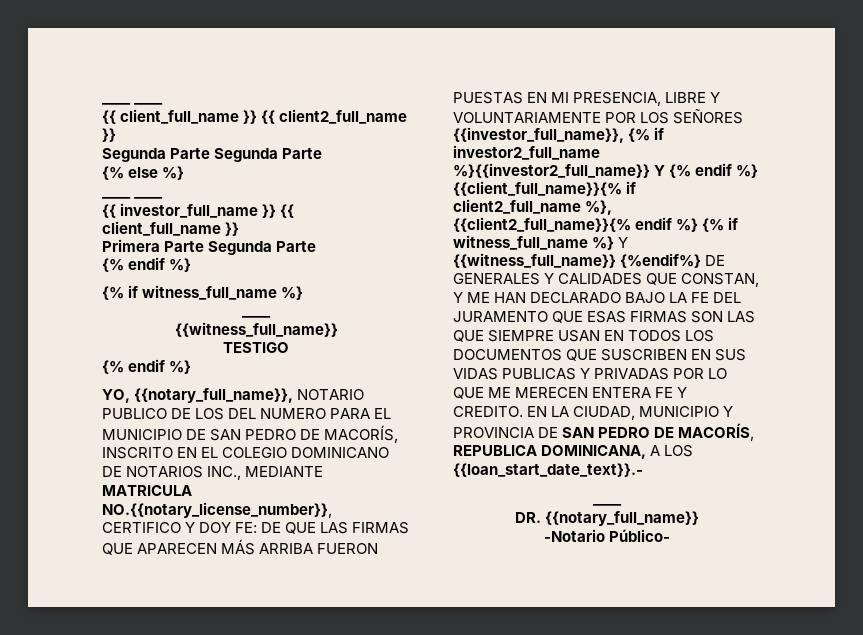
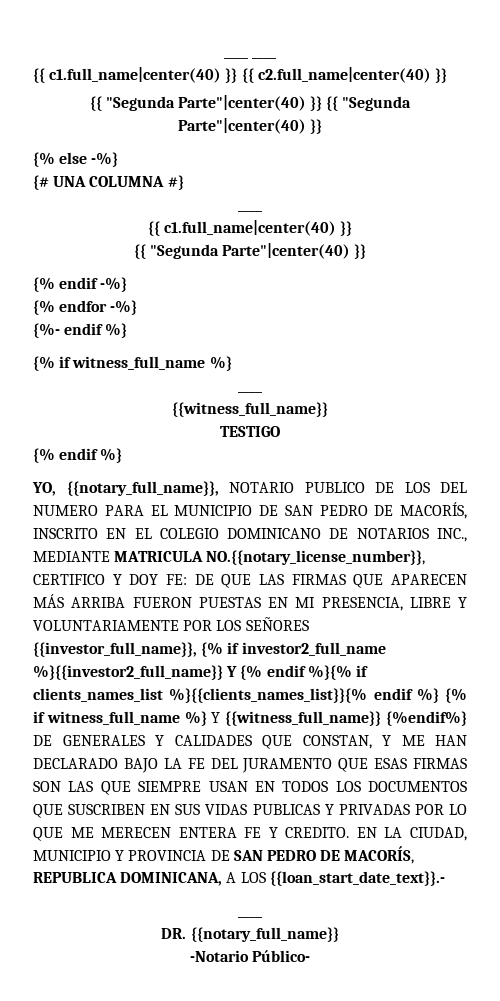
[102,103,164,105] [102,109,408,124] [102,128,116,142] [102,148,323,162] [102,166,185,180] [102,197,164,199] [102,203,295,218] [102,221,240,236] [102,239,317,255] [102,258,124,272] ____ ____ // {{ client_full_name }} {{ client2_full_name }} // Segunda Parte Segunda Parte // {% else %} // ____ ____ // {{ investor_full_name }} {{ client_full_name }} // Primera Parte Segunda Parte // {% -> [223,57,277,59] [33,67,447,83] [89,95,412,111] [177,118,323,134] [33,152,119,167] [33,175,184,190] [238,210,262,212] [147,220,353,236] [133,243,367,259] [33,277,128,292] [33,300,138,315] [33,323,60,338] ____ ____ // {{ c1.full_name|center(40) }} {{ c2.full_name|center(40) }} // {{ "Segunda Parte"|center(40) }} {{ "Segunda Parte"|center(40) }} // {% else -%} // {# UNA COLUMNA #} // ____ // {{ c1.full_name|center(40) }} // {{ "Segunda Parte"|center(40) }} // {% endif -%} // {% endfor -%} // {%-
[736,164,759,178] [453,181,637,196] [453,199,613,215] [453,217,631,232] %} {{client_full_name}}{% if client2_full_name %}, {{client2_full_name}}{% -> [307,665,368,680] [33,688,368,703] %}{% if clients_names_list %}{{clients_names_list}}{%

